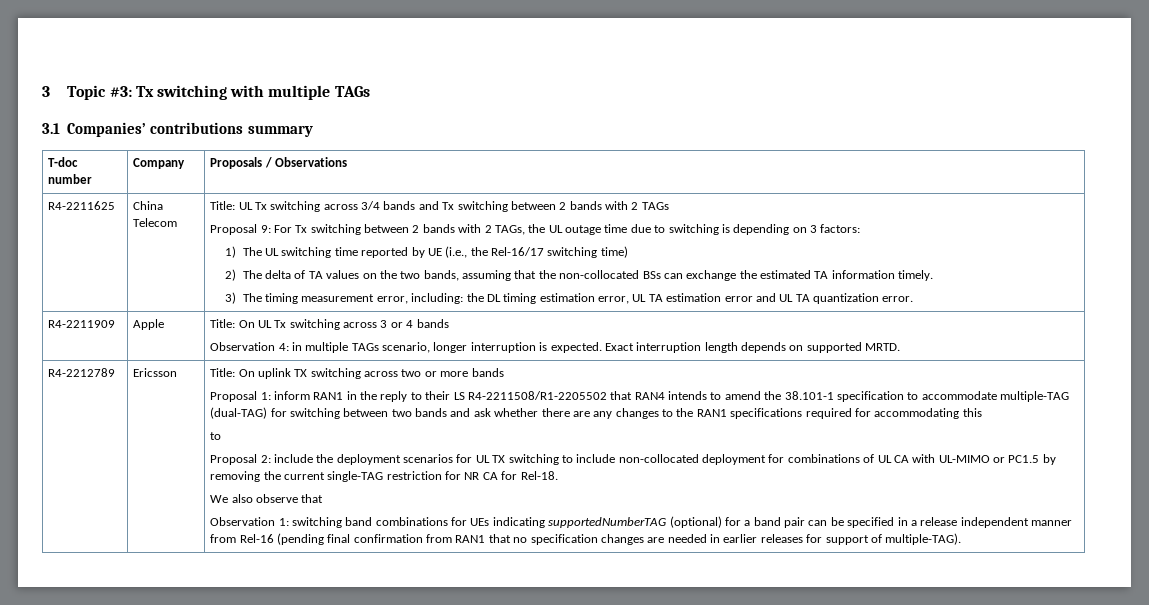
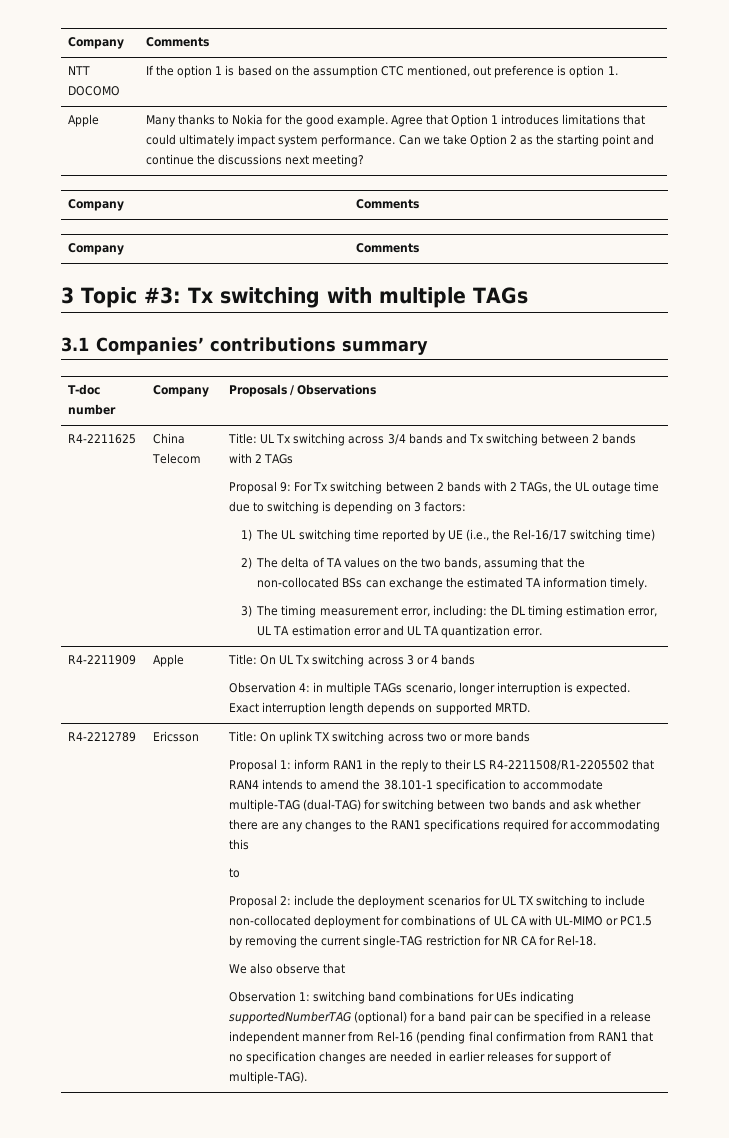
(42, 91) none -> [68,37,125,49] [146,37,210,47] [68,66,91,75] [68,86,121,96] [146,65,618,78] [68,114,100,127] [146,114,646,127] [146,134,655,147] [146,154,365,167] [68,199,125,211] [356,199,420,209] [68,243,125,255] [356,243,420,253] Company | Comments // NTT DOCOMO | If the option 1 is based on the assumption CTC mentioned, out preference is option 1. // Apple | Many thanks to Nokia for the good example. Agree that Option 1 introduces limitations that could ultimately impact system performance. Can we take Option 2 as the starting point and continue the discussions next meeting? // Company | Comments // Company | Comments //

